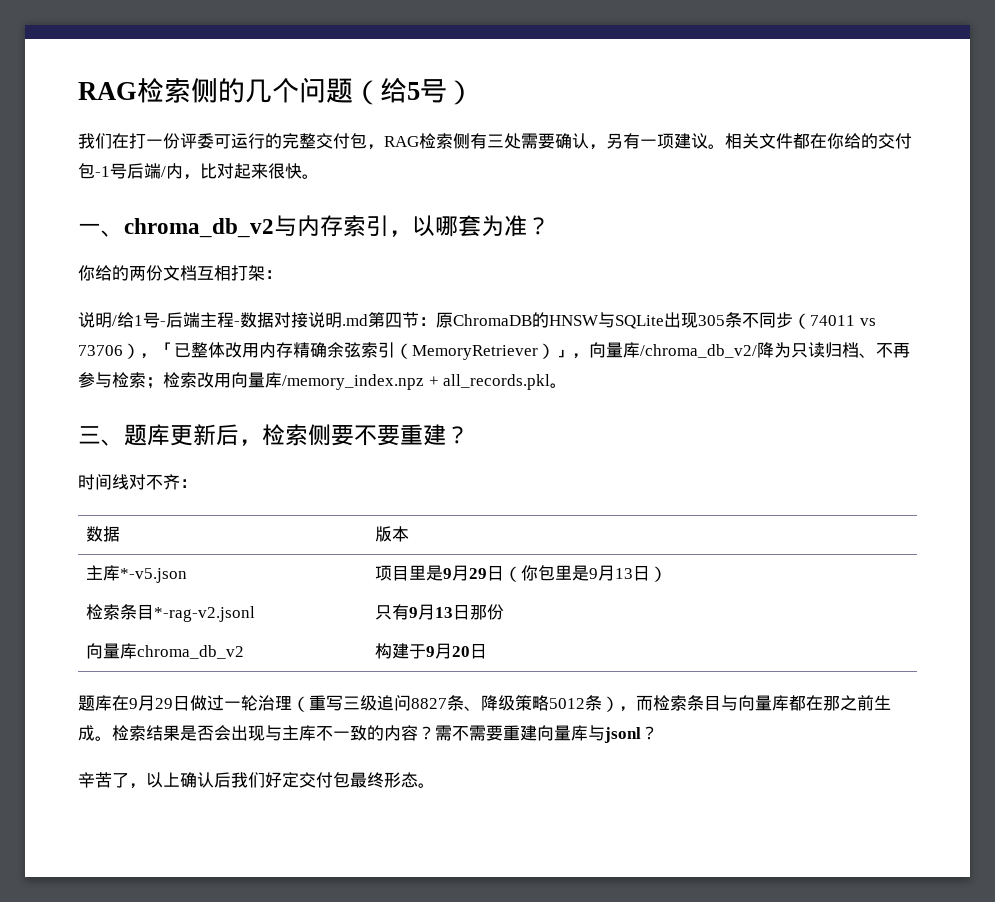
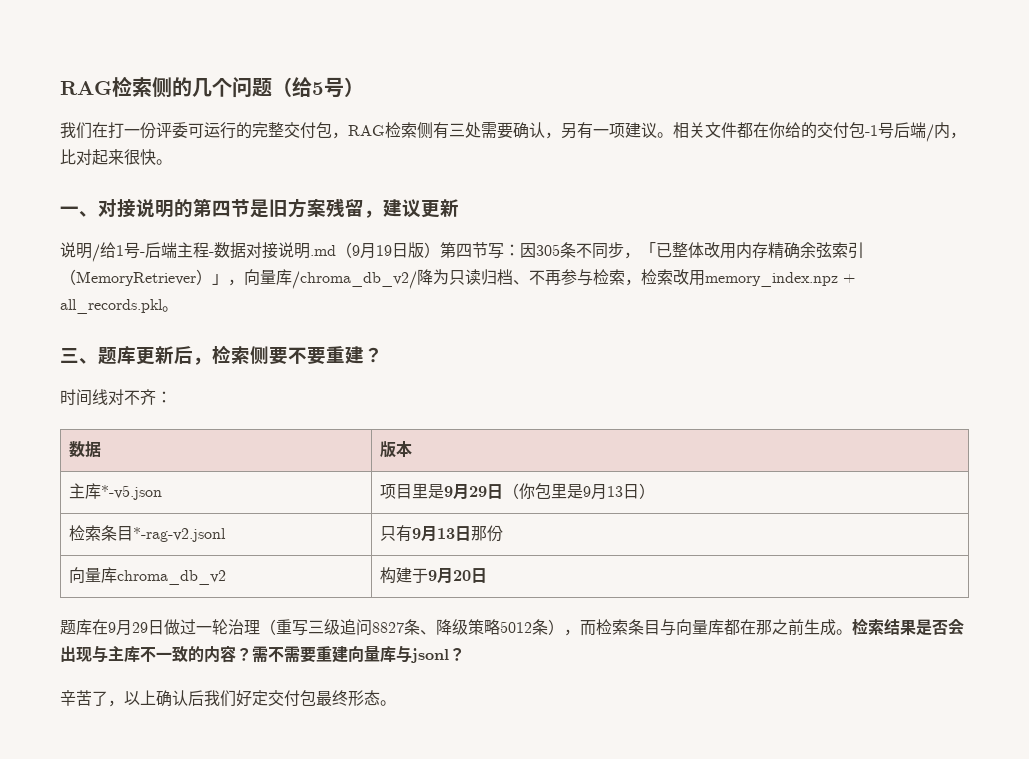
[124,215,550,238] [78,265,282,281] chroma_db_v2与内存索引，以哪套为准？ // 你给的两份文档互相打架： -> [98,198,459,218] 对接说明的第四节是旧方案残留，建议更新
[368,312,876,329] [78,343,140,359] 第四节：原ChromaDB的HNSW与SQLite出现305条不同步（74011 vs 73706） -> [336,242,624,259] （9月19日版）第四节写：因305条不同步
[146,377,163,389] ； -> [625,279,641,286] ，
[231,372,424,390] 向量库/memory_index.npz -> [705,272,838,287] memory_index.npz

